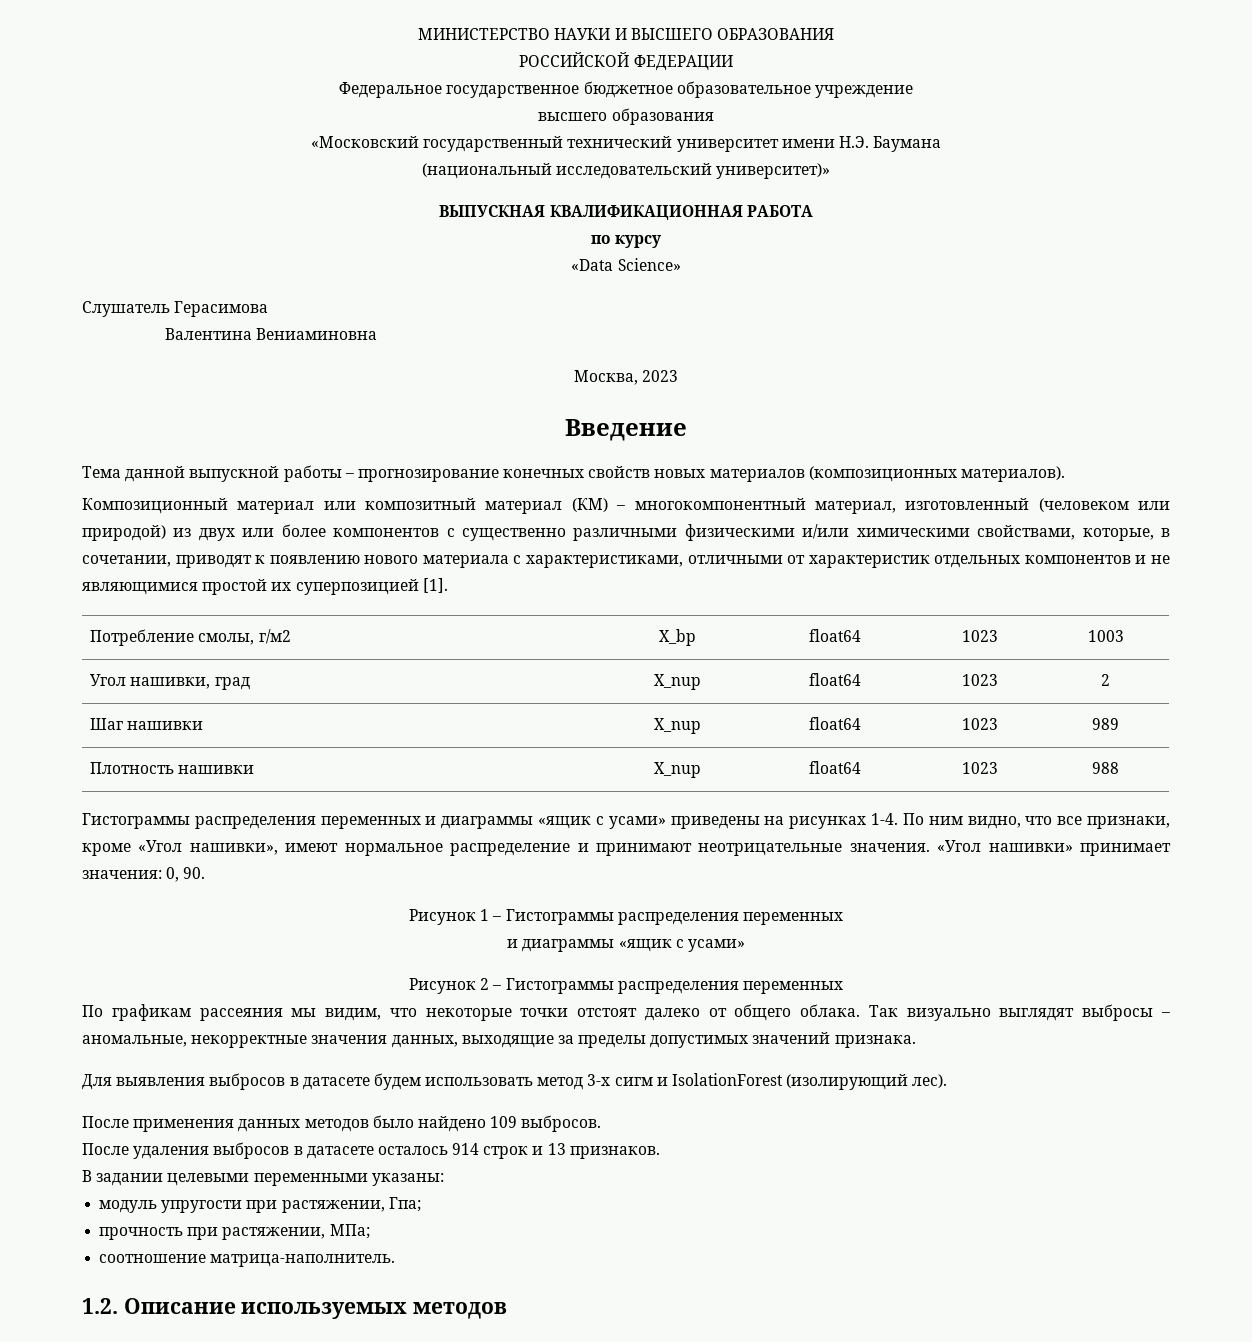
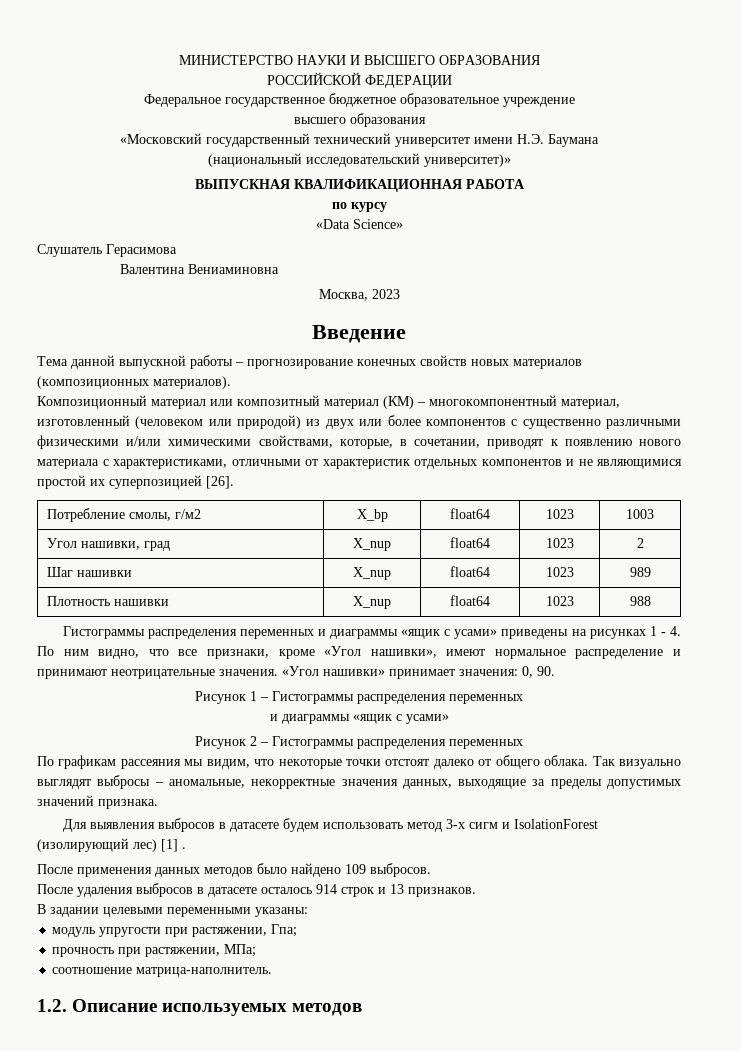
[422,578,448,593] [1]. -> [206,476,234,489] [26].
[871,813,899,825] 1-4. -> [649,626,681,636] 1 - 4.
[912,1074,948,1088] лес). -> [133,839,186,852] лес) [1] .

